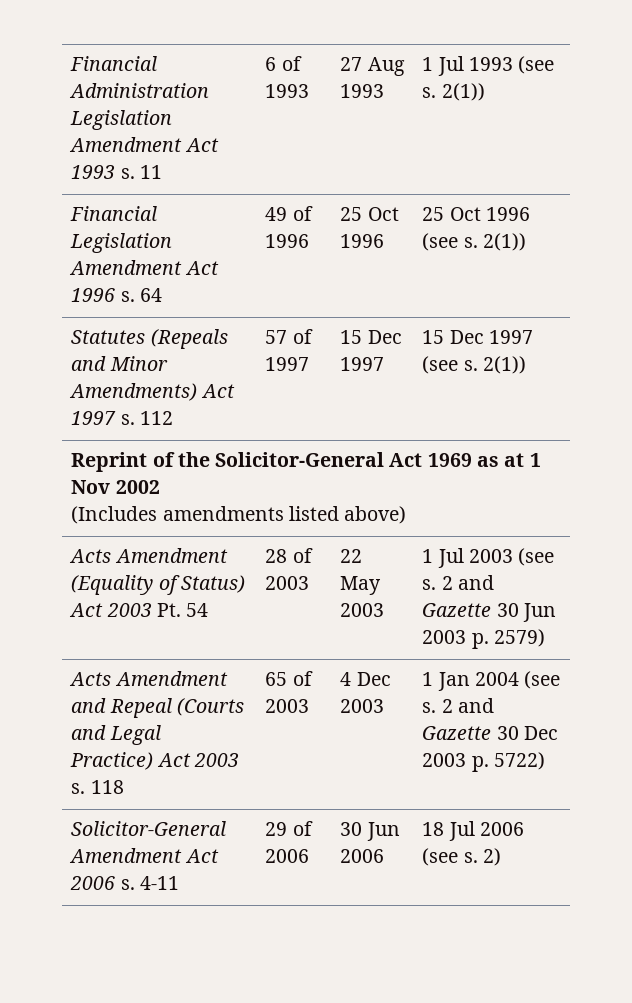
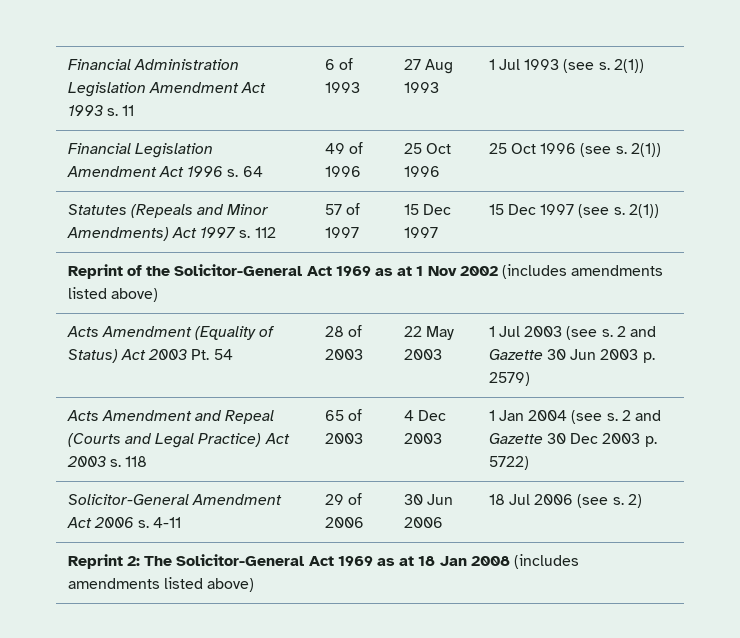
[71,506,158,524] // (Includes -> [501,264,567,279] (includes
(501, 857) none -> [67,554,579,569] [67,577,255,592] // Reprint 2: The Solicitor-General Act 1969 as at 18 Jan 2008 (includes amendments listed above)

